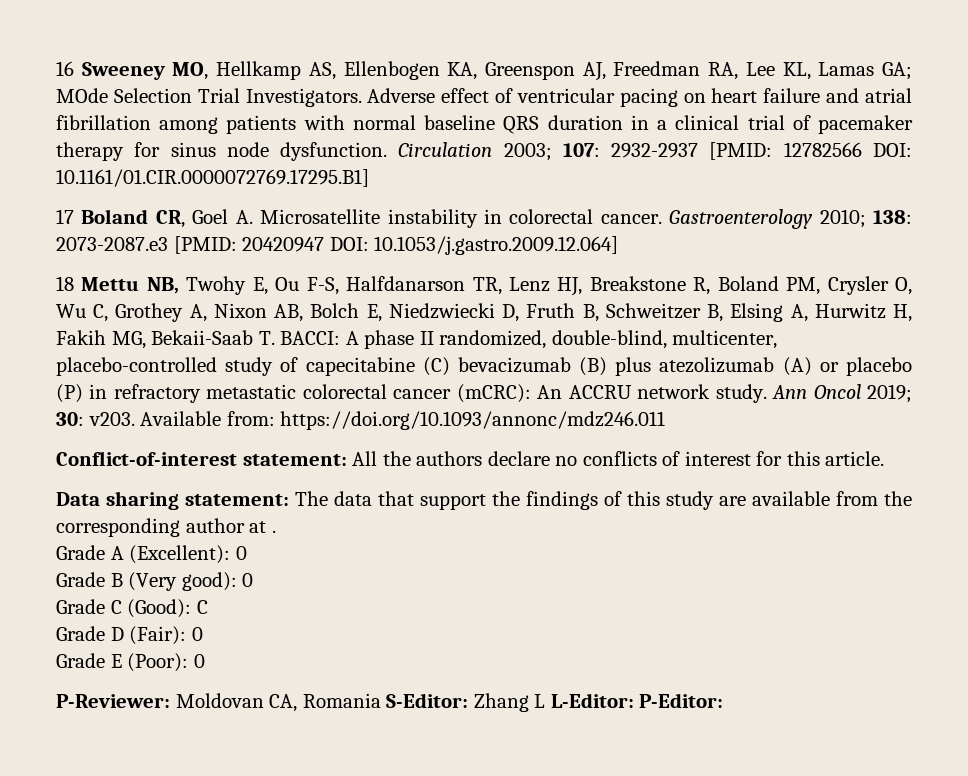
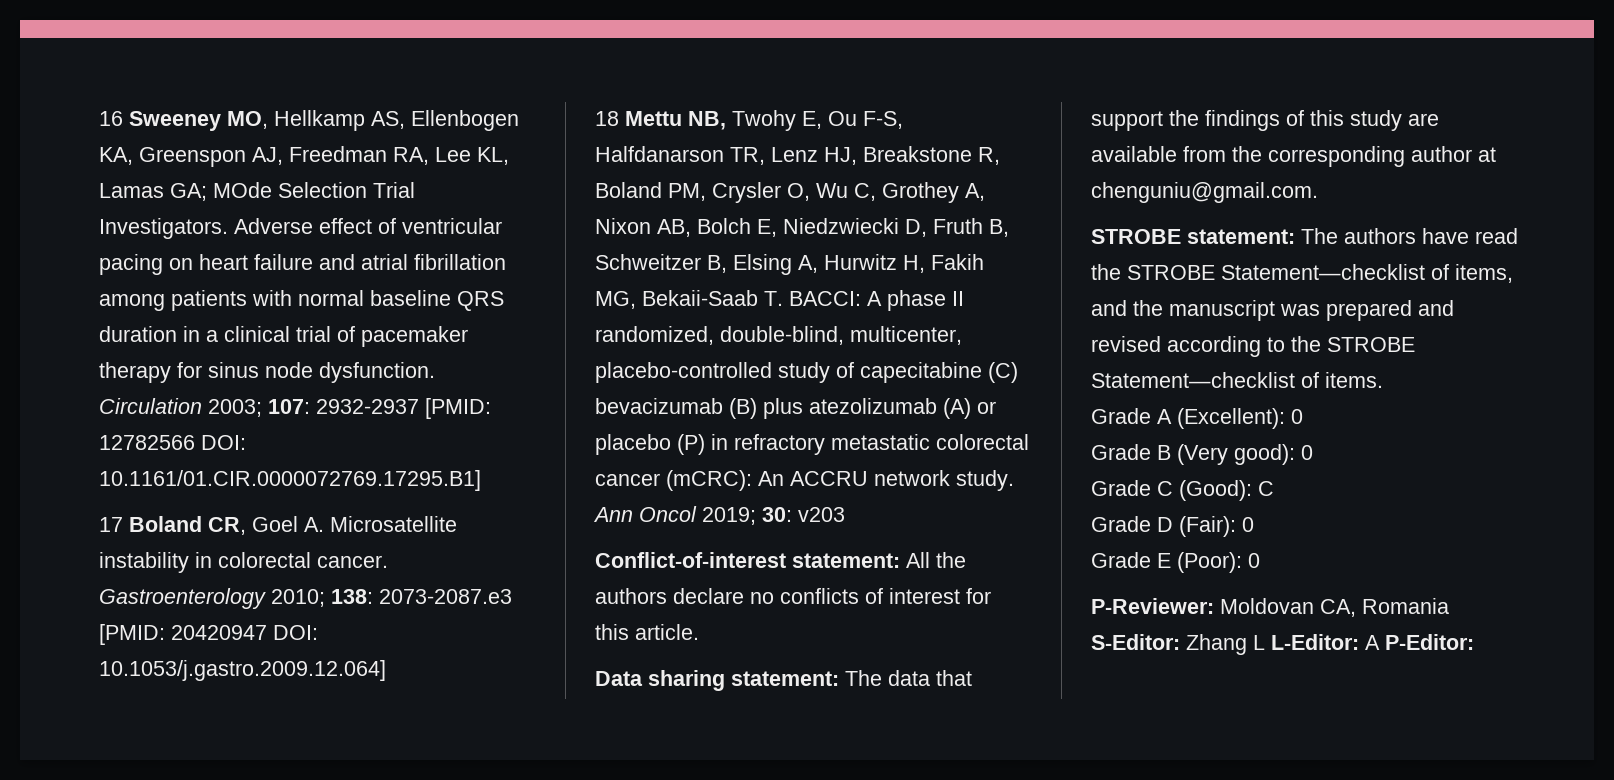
[88,411,666,430] v203. Available from: https://doi.org/10.1093/annonc/mdz246.011 -> [798,507,845,522] v203
[271,530,276,533] . -> [1091,182,1318,203] [1091,228,1518,244] [1091,264,1513,283] [1091,300,1454,321] [1091,336,1415,357] [1091,372,1383,388] chenguniu@gmail.com. // STROBE statement: The authors have read the STROBE Statement—checklist of items, and the manuscript was prepared and revised according to the STROBE Statement—checklist of items.
(634, 700) none -> [1365,635,1380,650] A

